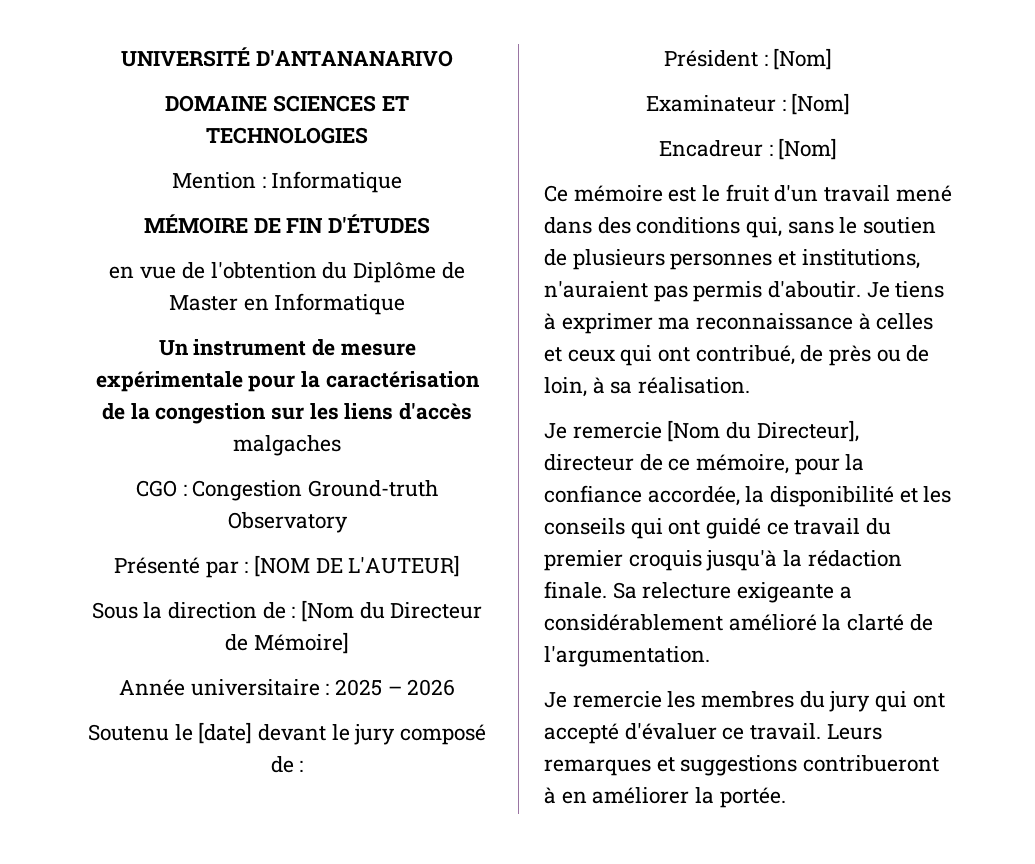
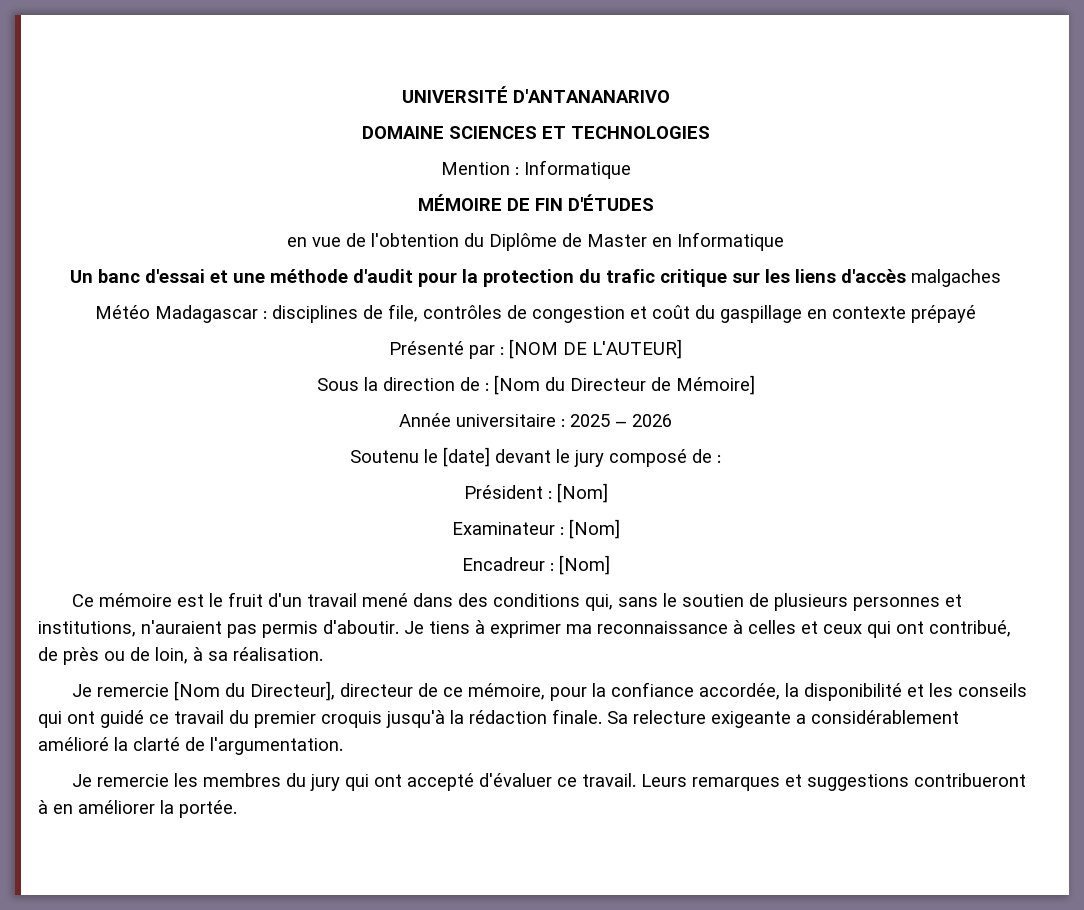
[193,339,416,356] [95,371,480,392] [101,403,267,424] instrument de mesure expérimentale pour la caractérisation de la congestion -> [98,269,727,287] banc d'essai et une méthode d'audit pour la protection du trafic critique
[135,480,439,501] [227,512,348,533] CGO : Congestion Ground-truth Observatory -> [95,304,976,323] Météo Madagascar : disciplines de file, contrôles de congestion et coût du gaspillage en contexte prépayé

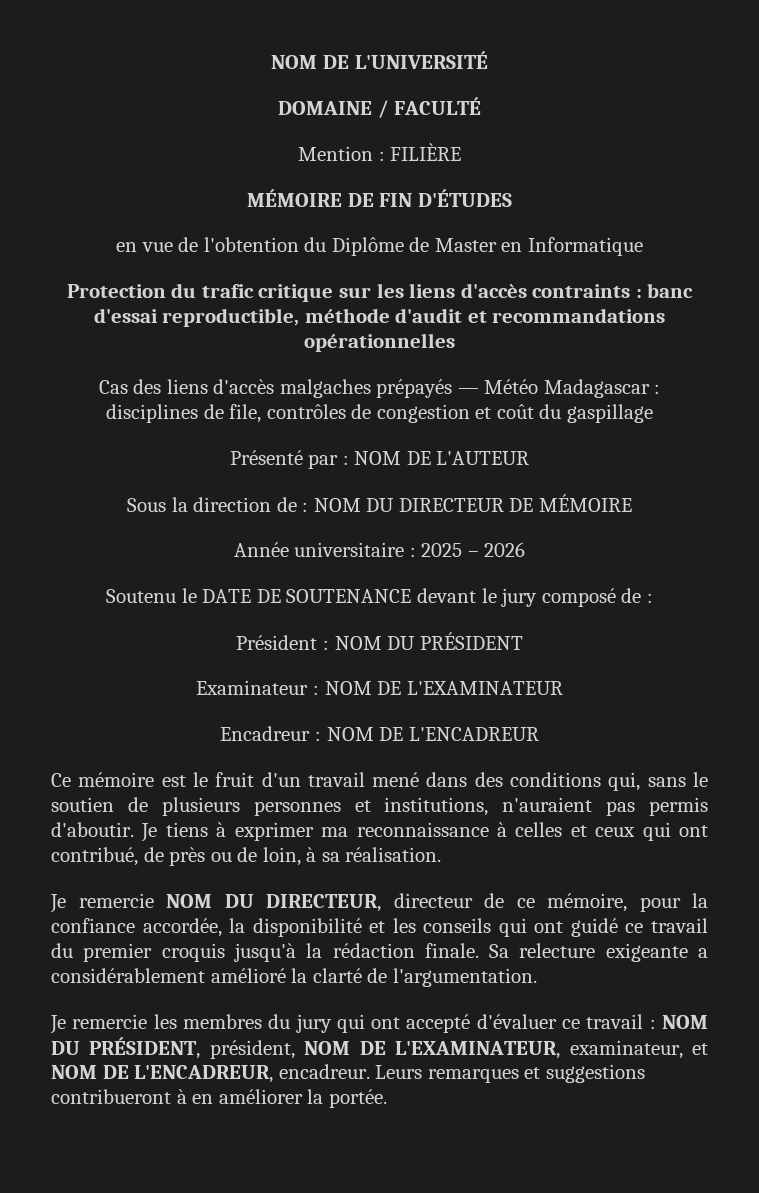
[401,86,670,103] [361,126,710,139] UNIVERSITÉ D'ANTANANARIVO // DOMAINE SCIENCES ET TECHNOLOGIES -> [271,51,488,69] [277,97,482,118] NOM DE L'UNIVERSITÉ // DOMAINE / FACULTÉ
[523,160,631,179] Informatique -> [390,143,462,161] FILIÈRE
[70,269,574,287] Un banc d'essai et une méthode d'audit pour la protection -> [66,284,166,298] Protection
(906, 276) none -> [532,283,694,298] [93,308,666,327] [304,333,455,352] [98,379,275,394] contraints : banc d'essai reproductible, méthode d'audit et recommandations opérationnelles // Cas des liens d'accès
(1001, 278) // -> [376,379,479,398] prépayés —
[807,305,976,323] en contexte prépayé -> (653, 413) none
[509,339,682,359] [NOM DE L'AUTEUR] -> [354,451,530,465] NOM DE L'AUTEUR
[493,375,755,395] [Nom du Directeur de Mémoire] -> [313,494,632,512] NOM DU DIRECTEUR DE MÉMOIRE
[443,447,490,467] [date] -> [202,589,412,603] DATE DE SOUTENANCE
[556,483,608,503] [Nom] -> [334,632,523,650] NOM DU PRÉSIDENT
[568,519,620,539] [Nom] -> [324,681,563,695] NOM DE L'EXAMINATEUR
[558,555,610,575] [Nom] -> [326,727,539,741] NOM DE L'ENCADREUR
[174,681,336,701] [Nom du Directeur], -> [166,894,381,912] NOM DU DIRECTEUR,
[582,773,637,787] travail. -> [586,1014,708,1029] [51,1037,708,1059] [51,1064,370,1083] travail : NOM DU PRÉSIDENT, président, NOM DE L'EXAMINATEUR, examinateur, et NOM DE L'ENCADREUR, encadreur.

